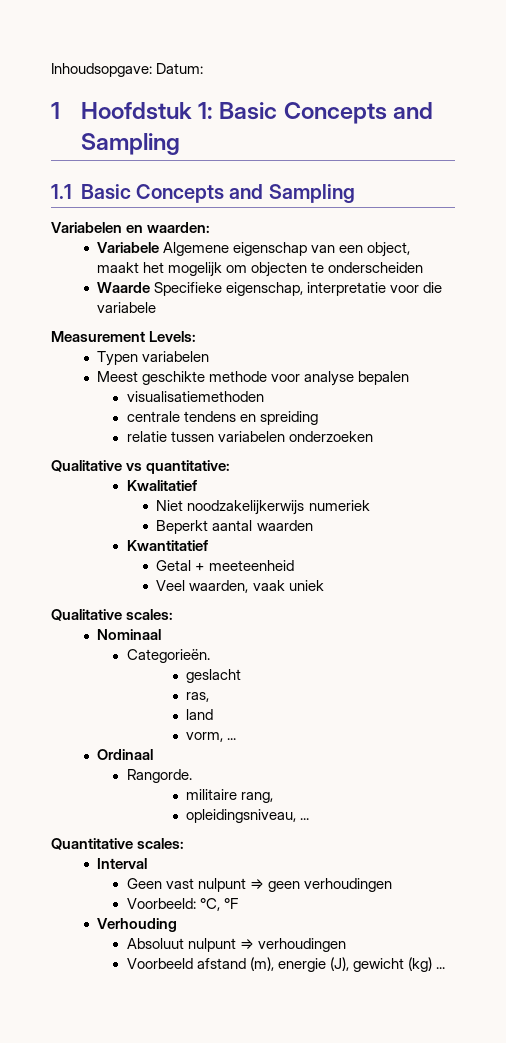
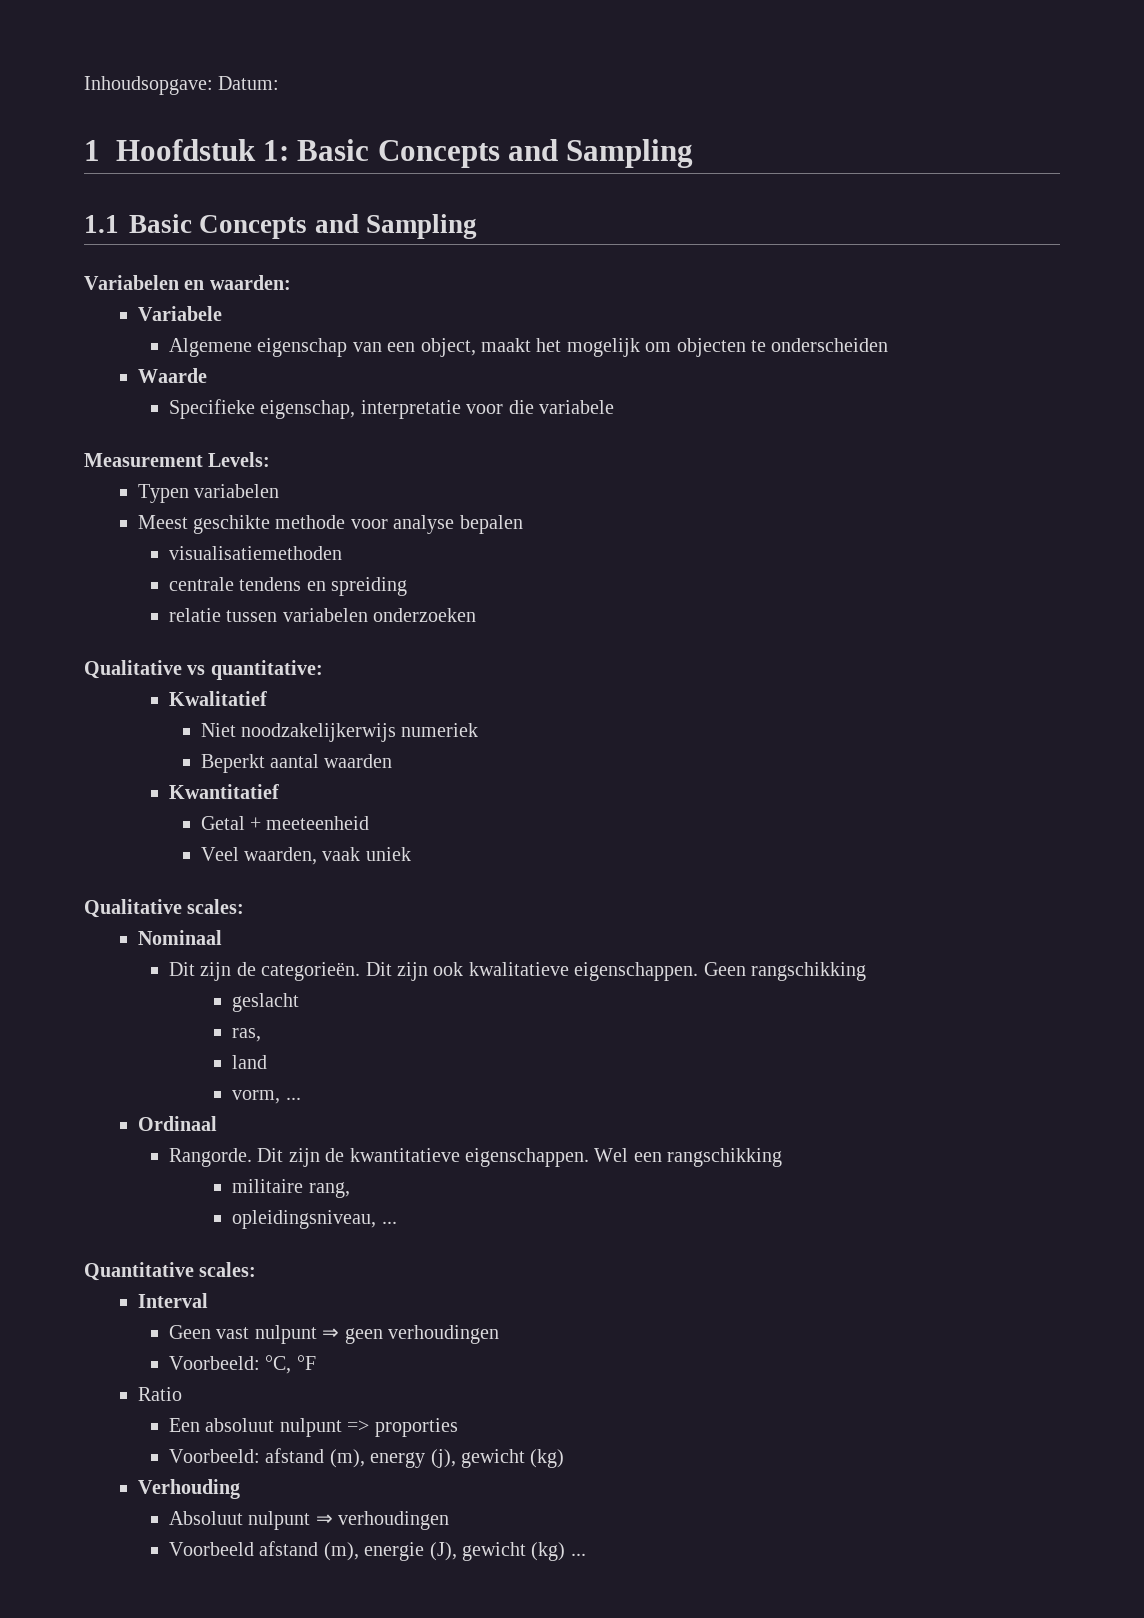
(160, 247) none -> (222, 313) //
(151, 287) none -> (207, 375) //
[126,649,210,663] Categorieën. -> [169,962,867,981] Dit zijn de categorieën. Dit zijn ook kwalitatieve eigenschappen. Geen rangschikking
(192, 776) none -> [257,1148,783,1167] Dit zijn de kwantitatieve eigenschappen. Wel een rangschikking
(238, 903) none -> [137,1387,182,1401] [169,1418,458,1437] [169,1448,565,1468] // Ratio // Een absoluut nulpunt => proporties // Voorbeeld: afstand (m), energy (j), gewicht (kg)

